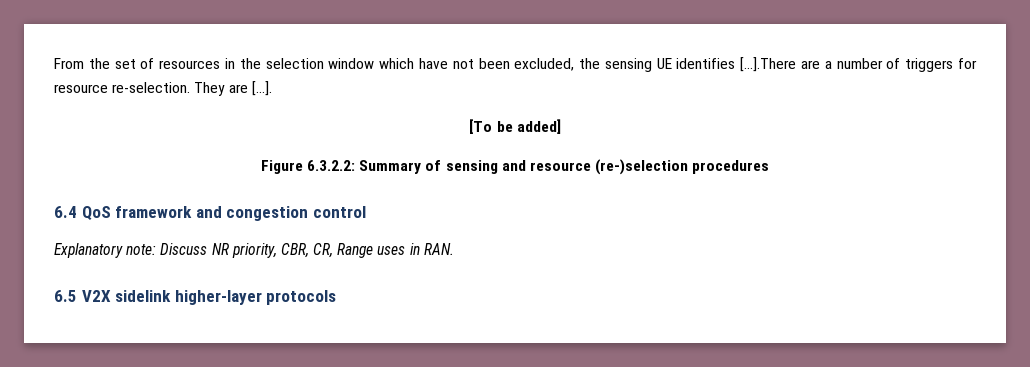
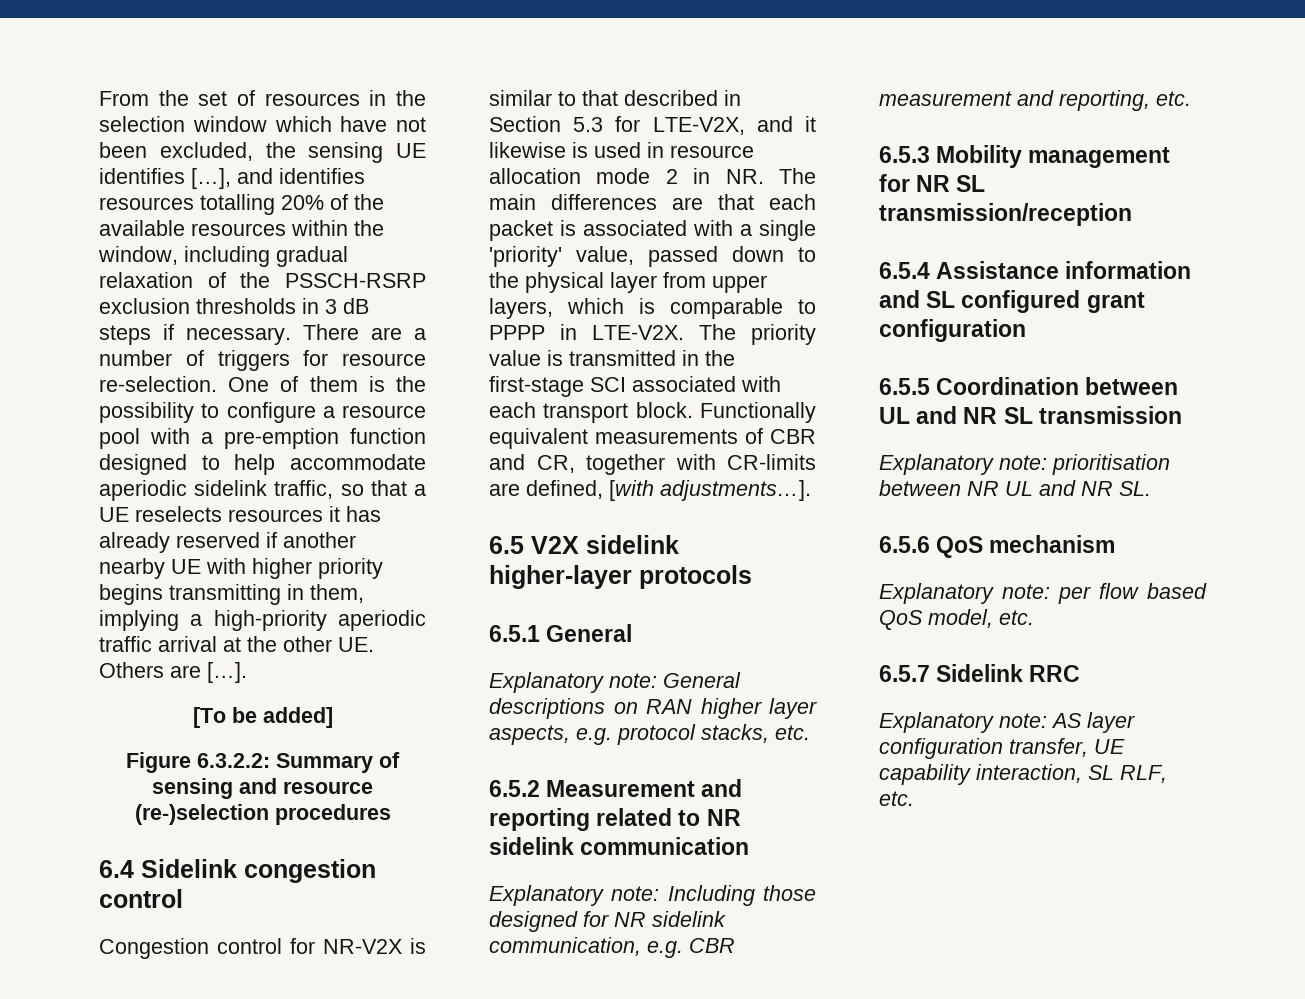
[740,57,797,72] […].There -> [191,168,365,189] [99,194,384,215] [99,220,384,236] [98,246,348,267] [99,272,426,288] [99,298,369,314] [99,324,359,345] […], and identifies resources totalling 20% of the available resources within the window, including gradual relaxation of the PSSCH-RSRP exclusion thresholds in 3 dB steps if necessary. There
[194,82,226,96] They -> [228,376,426,392] [99,402,426,423] [99,428,426,449] [99,454,426,475] [99,480,426,501] [99,506,381,522] [99,532,356,553] [99,558,383,579] [99,584,364,605] [99,610,426,631] [99,636,374,652] [99,662,164,678] One of them is the possibility to configure a resource pool with a pre-emption function designed to help accommodate aperiodic sidelink traffic, so that a UE reselects resources it has already reserved if another nearby UE with higher priority begins transmitting in them, implying a high-priority aperiodic traffic arrival at the other UE. Others
[81,206,222,220] QoS framework and -> [141,859,237,878] Sidelink
[54,243,454,258] Explanatory note: Discuss NR priority, CBR, CR, Range uses in RAN. -> [99,938,426,959] [489,90,741,106] [489,116,816,135] [489,142,754,158] [489,168,816,184] [489,194,816,210] [489,220,816,241] [489,246,816,267] [489,272,767,293] [489,298,816,319] [489,324,816,345] [489,350,735,366] [489,376,781,397] [489,402,816,423] [489,428,816,449] [489,454,816,475] [489,480,811,501] Congestion control for NR-V2X is similar to that described in Section 5.3 for LTE-V2X, and it likewise is used in resource allocation mode 2 in NR. The main differences are that each packet is associated with a single 'priority' value, passed down to the physical layer from upper layers, which is comparable to PPPP in LTE-V2X. The priority value is transmitted in the first-stage SCI associated with each transport block. Functionally equivalent measurements of CBR and CR, together with CR-limits are defined, [with adjustments…].
(337, 297) none -> [489,624,633,642] [489,672,741,693] [489,698,817,719] [489,724,810,745] [489,779,743,797] [489,808,741,831] [489,837,750,855] [489,885,816,906] [489,911,726,932] [489,937,735,958] [879,90,1191,111] [879,145,1171,168] [879,174,986,192] [879,203,1132,226] [879,261,1192,279] [879,290,1145,313] [879,319,1026,342] [879,377,1179,395] [879,406,1182,424] [879,454,1170,475] [879,480,1151,496] [879,535,1116,558] [879,583,1207,604] [879,609,1034,630] [879,664,1081,682] [879,712,1135,733] [879,738,1125,759] [879,764,1167,785] [879,791,914,806] // 6.5.1 General // Explanatory note: General descriptions on RAN higher layer aspects, e.g. protocol stacks, etc. // 6.5.2 Measurement and reporting related to NR sidelink communication // Explanatory note: Including those designed for NR sidelink communication, e.g. CBR measurement and reporting, etc. // 6.5.3 Mobility management for NR SL transmission/reception // 6.5.4 Assistance information and SL configured grant configuration // 6.5.5 Coordination between UL and NR SL transmission // Explanatory note: prioritisation between NR UL and NR SL. // 6.5.6 QoS mechanism // Explanatory note: per flow based QoS model, etc. // 6.5.7 Sidelink RRC // Explanatory note: AS layer configuration transfer, UE capability interaction, SL RLF, etc.

